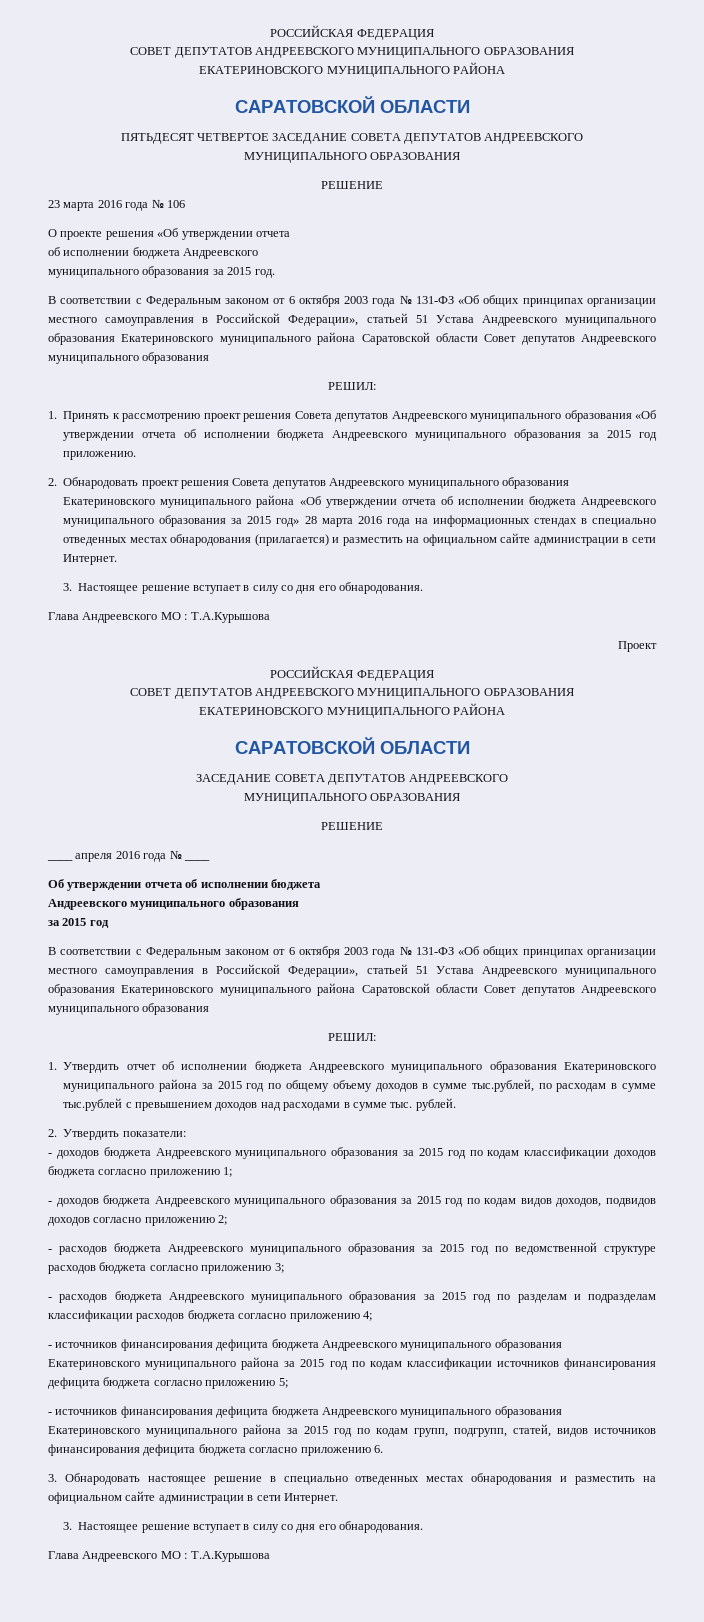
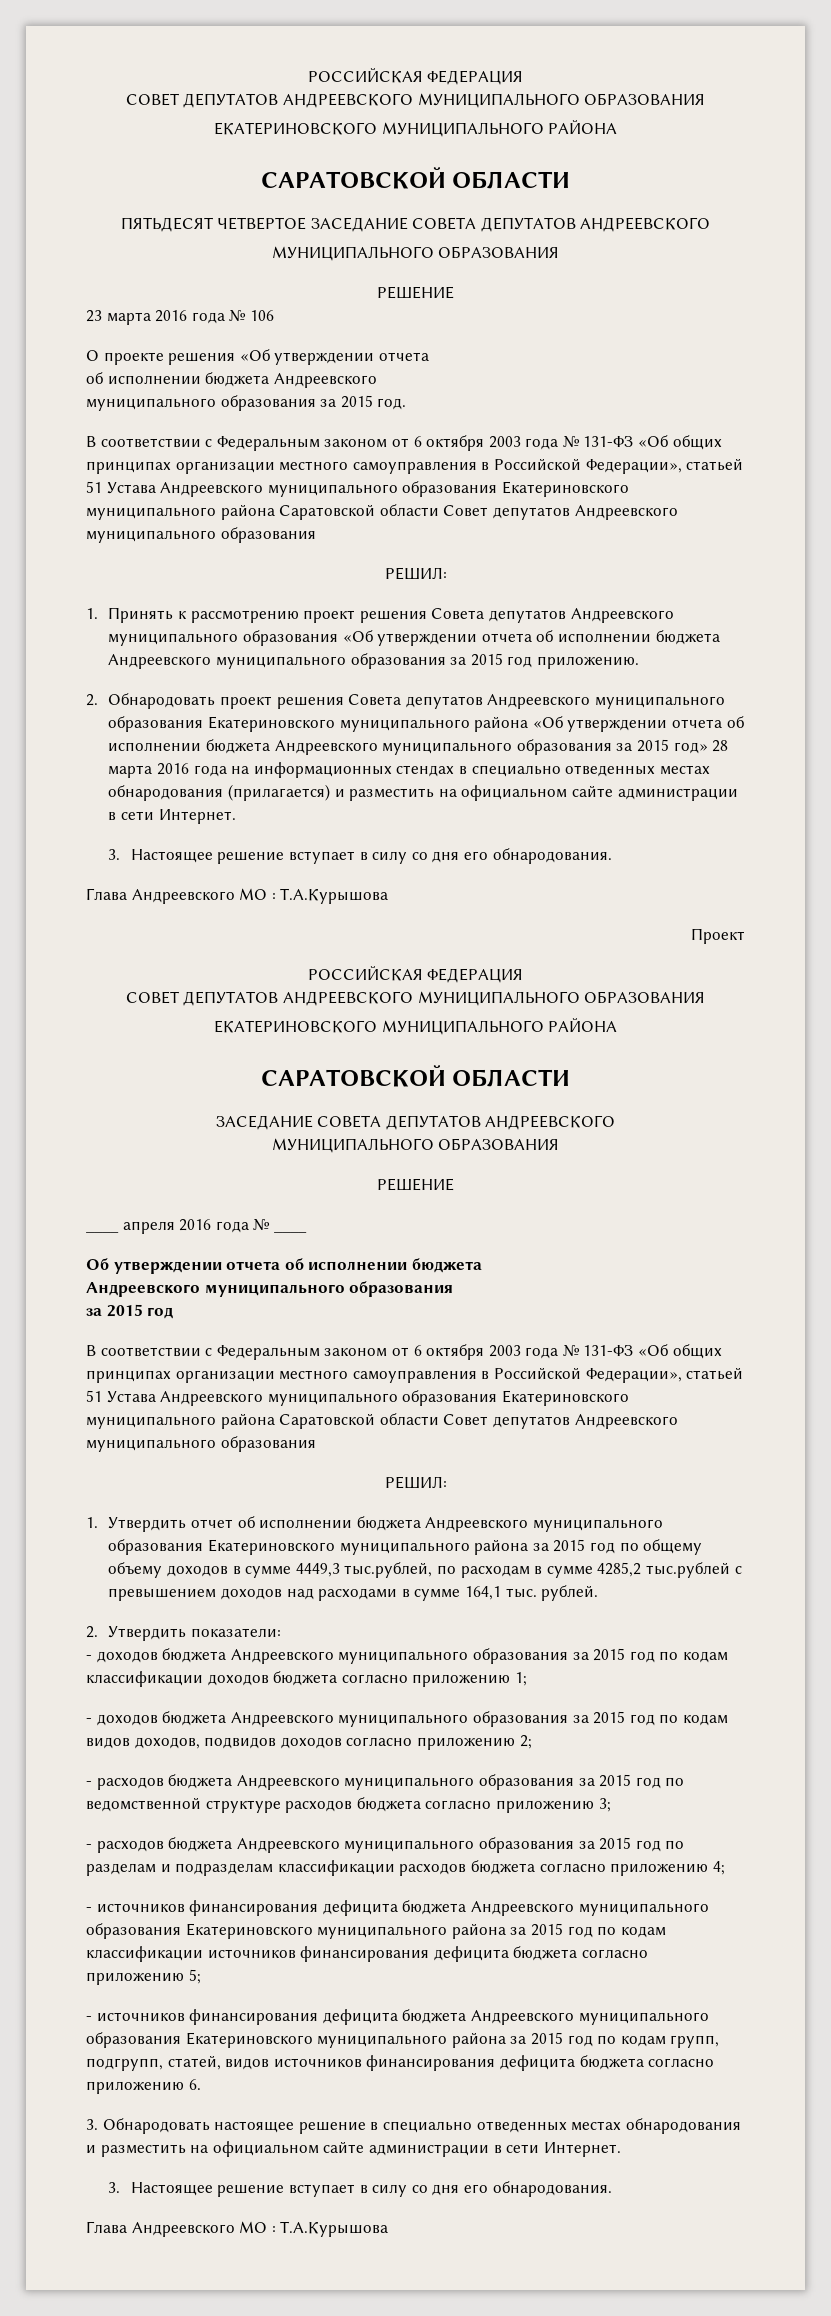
(468, 1087) none -> [295,1563,340,1577] 4449,3
(657, 1087) none -> [597,1562,642,1577] 4285,2
(387, 1106) none -> [464,1586,501,1600] 164,1

